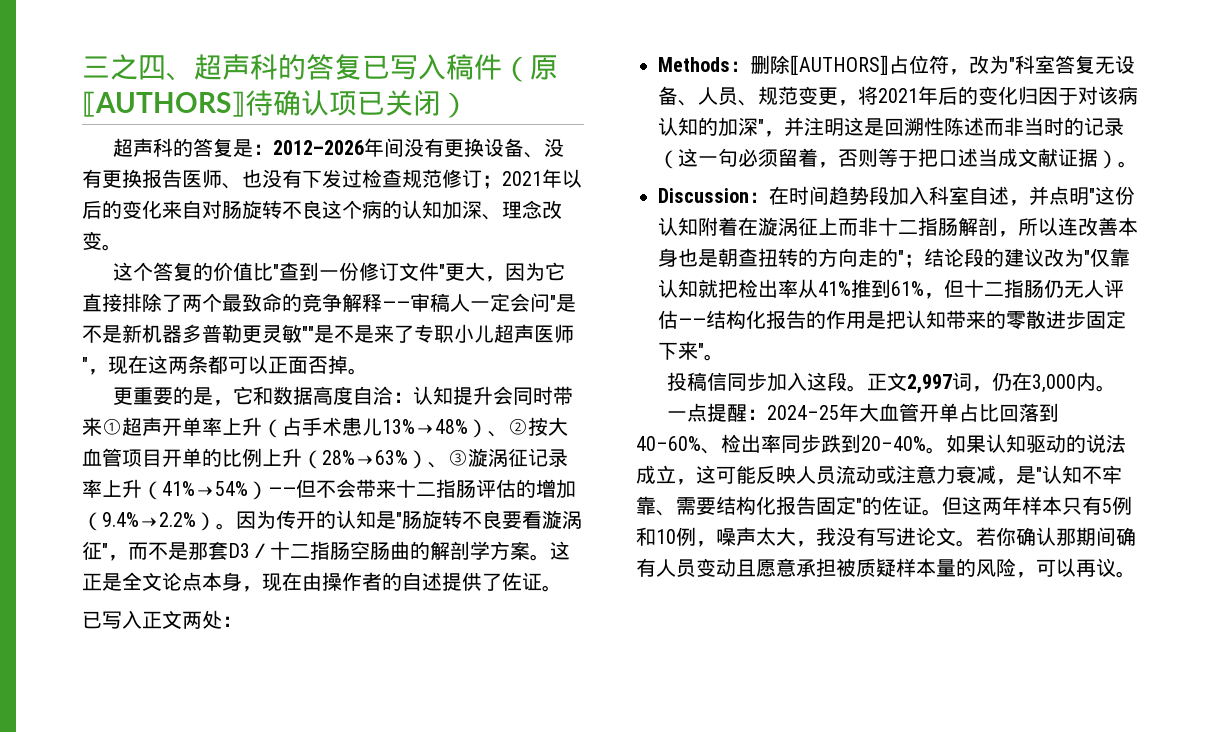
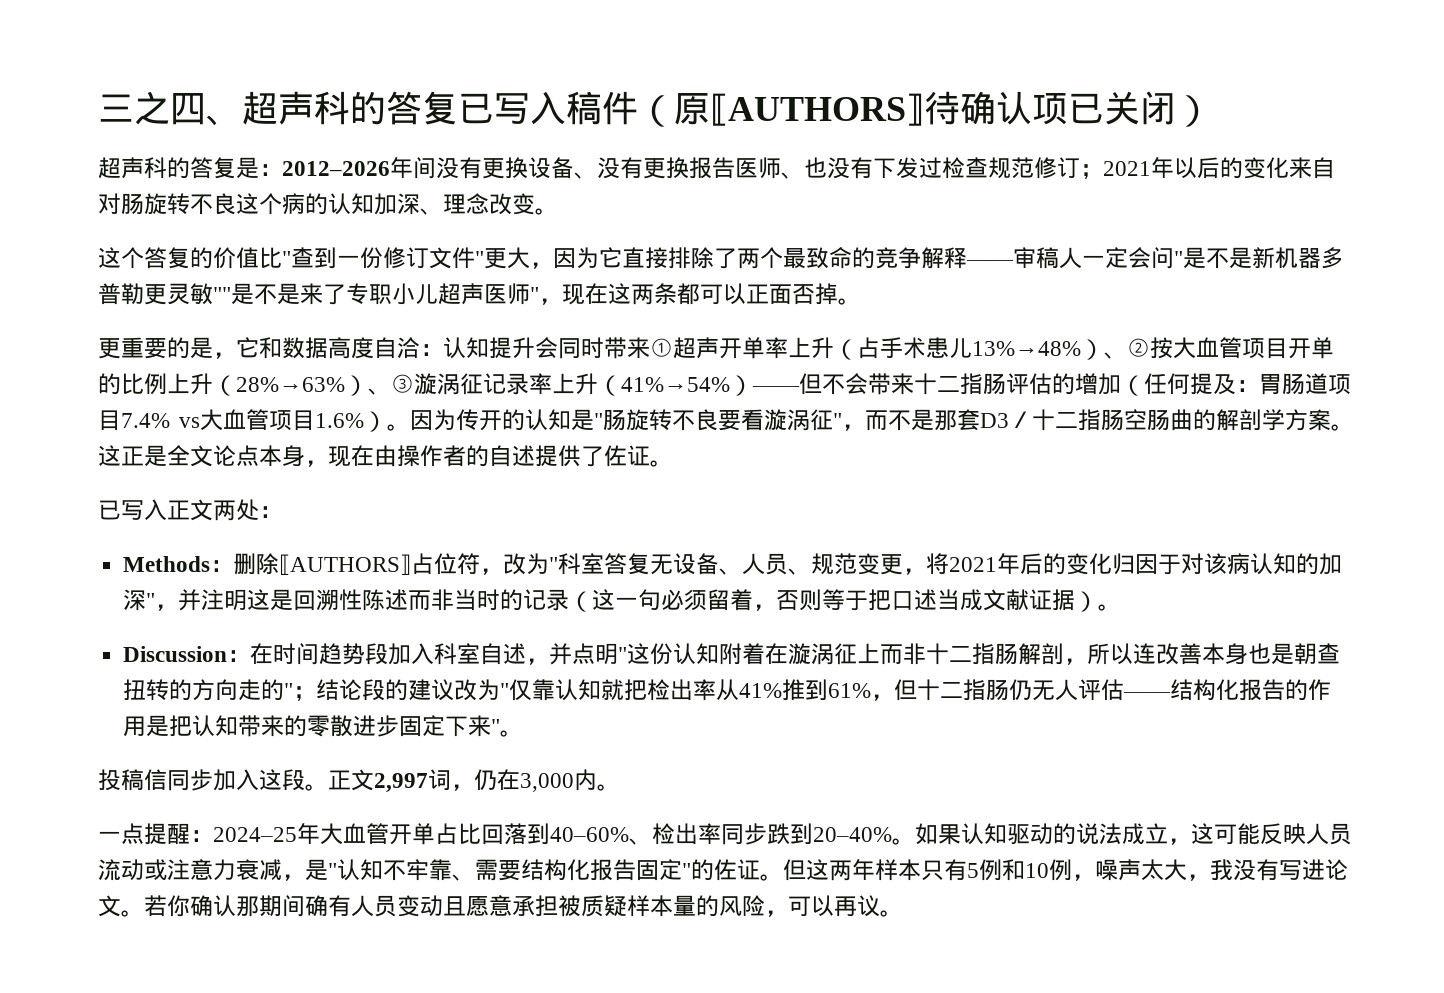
[102,512,196,527] 9.4%→2.2% -> [1144,373,1351,395] [98,409,364,431] 任何提及：胃肠道项目7.4% vs大血管项目1.6%

